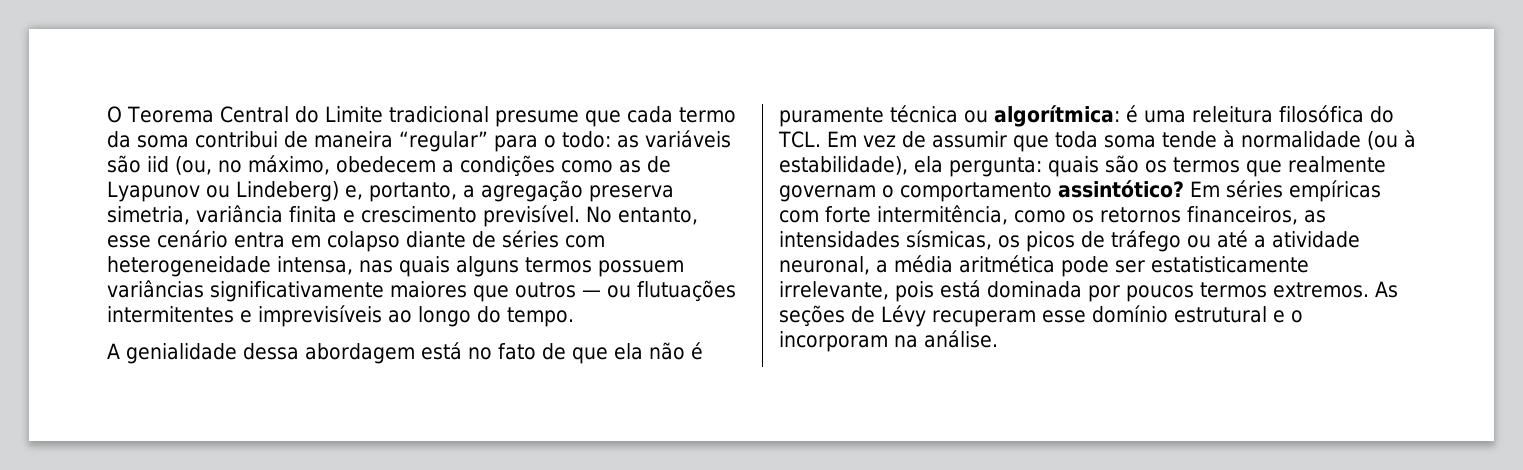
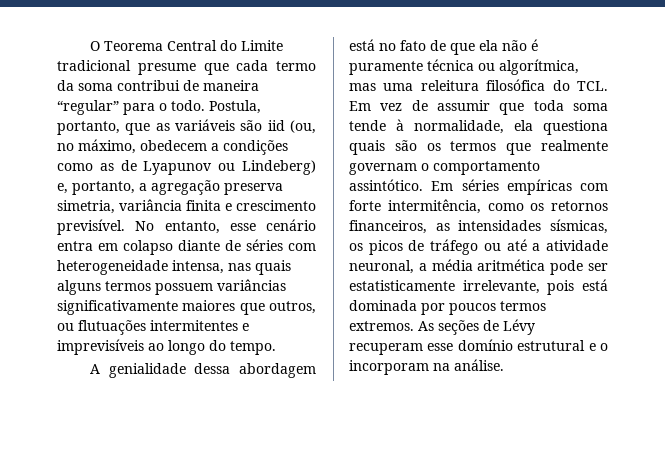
[562,131,611,148] todo: -> [171,100,261,114] [57,121,151,135] todo. Postula, portanto, que
[515,282,601,298] outros — -> [269,301,316,314] outros,
[994,105,1138,127] algorítmica: é -> [499,59,579,75] [349,83,376,91] algorítmica, mas
[1240,130,1416,150] [779,156,1042,177] normalidade (ou à estabilidade), ela pergunta: -> [414,120,608,135] normalidade, ela questiona
[1058,180,1184,198] assintótico? -> [349,179,423,191] assintótico.

